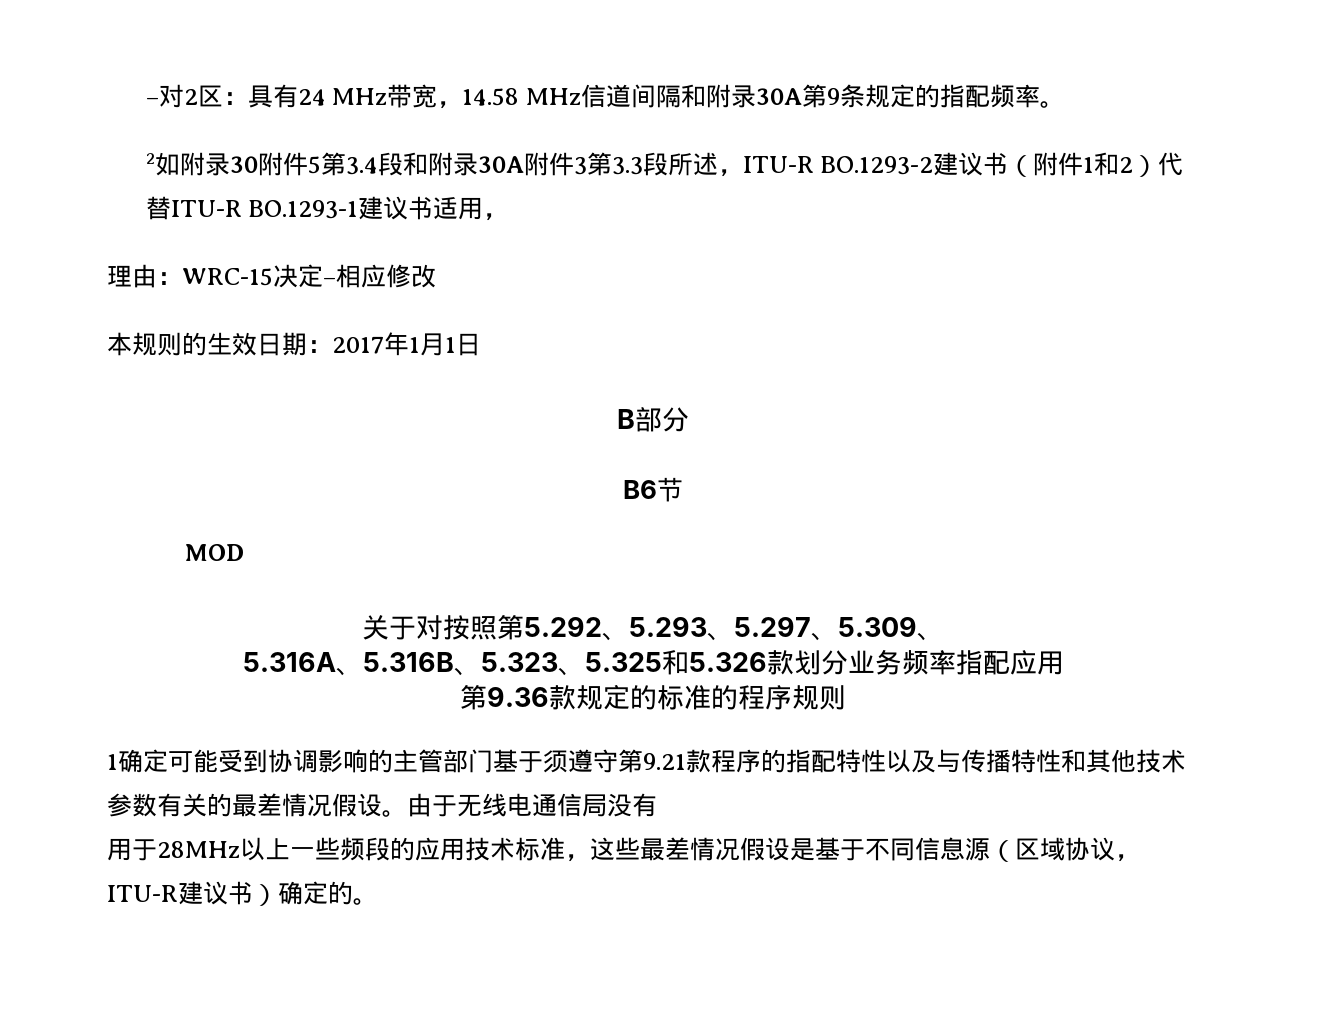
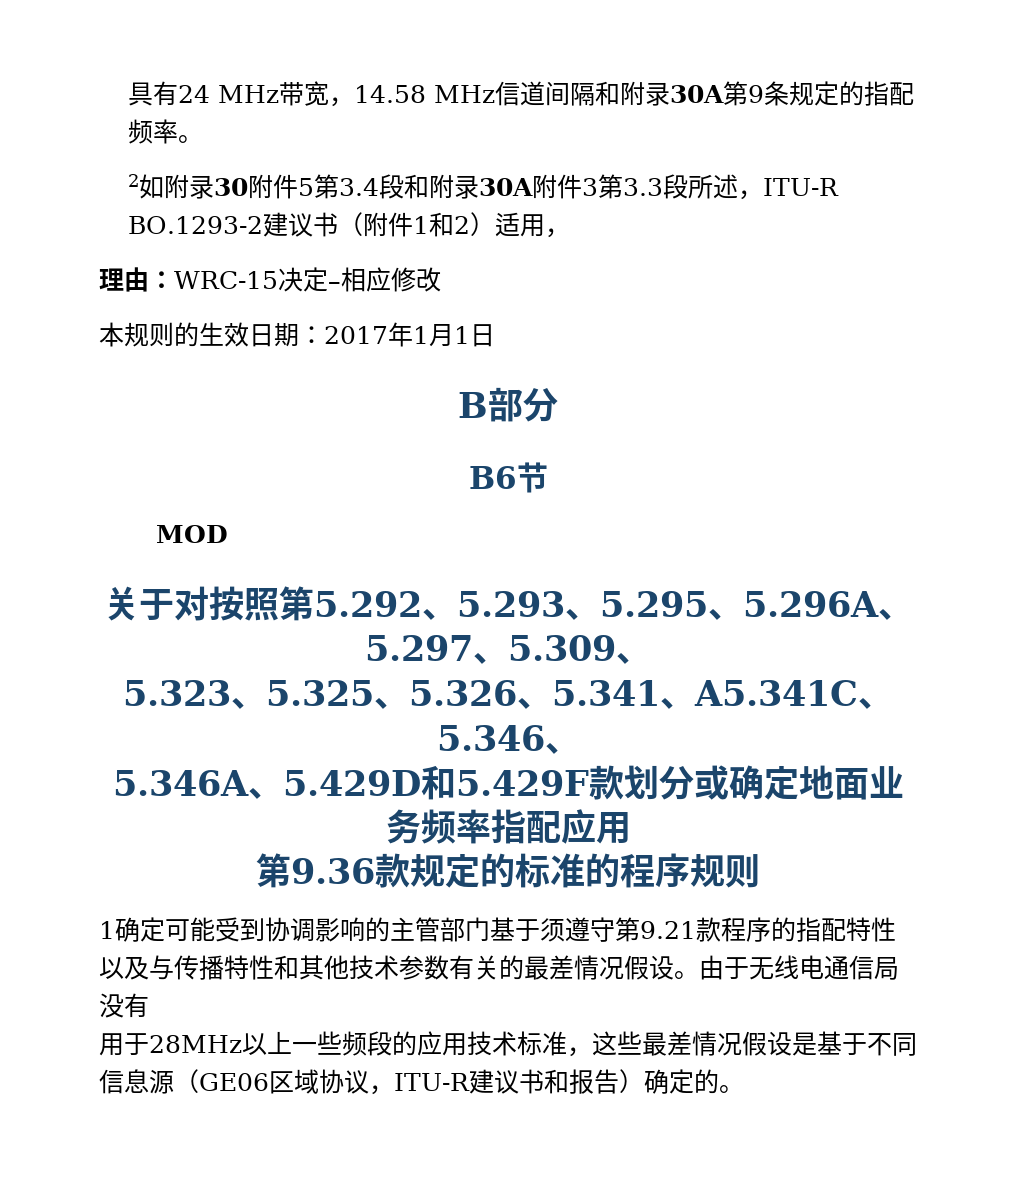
[145,84,248,108] –对2区： -> (127, 94) none
[1158,152,1184,176] [145,196,434,220] 代替ITU-R BO.1293-1建议书 -> (495, 224) none
(734, 636) none -> [599,591,913,620] 5.295、5.296A、
[242,650,848,676] 5.316A、5.316B、5.323、5.325和5.326款划分 -> [123,680,893,709] [436,725,580,754] [112,765,869,800] 5.323、5.325、5.326、5.341、A5.341C、5.346、 // 5.346A、5.429D和5.429F款划分或确定地面
(1015, 851) none -> [199,1073,269,1091] GE06
(253, 893) none -> [544,1069,619,1094] 和报告

